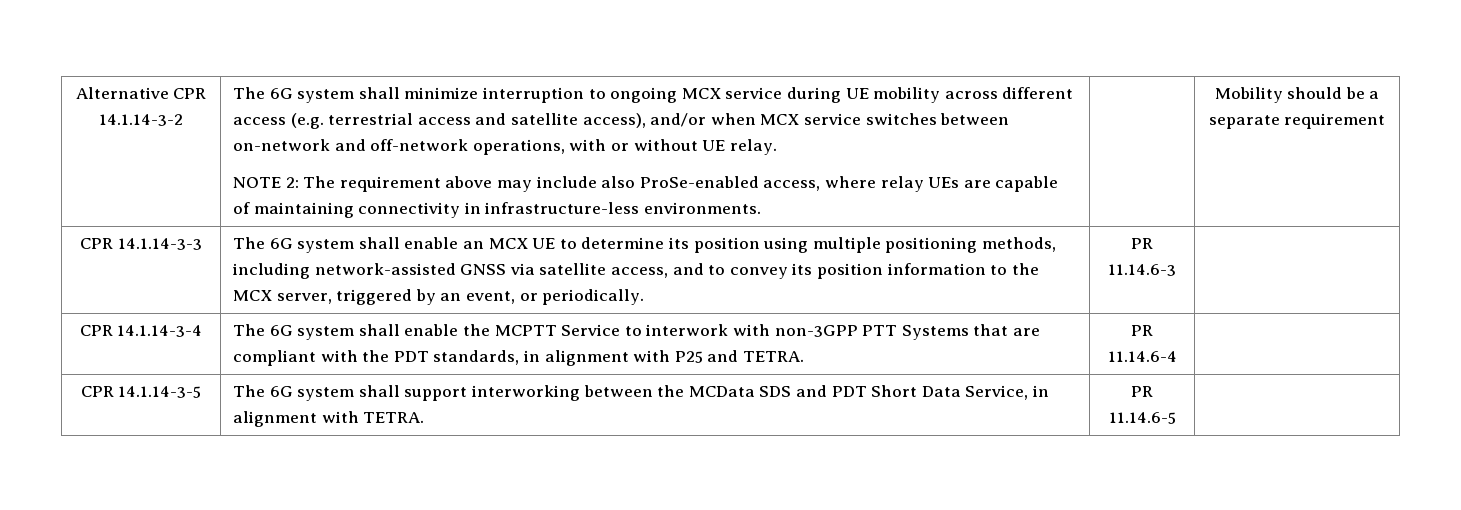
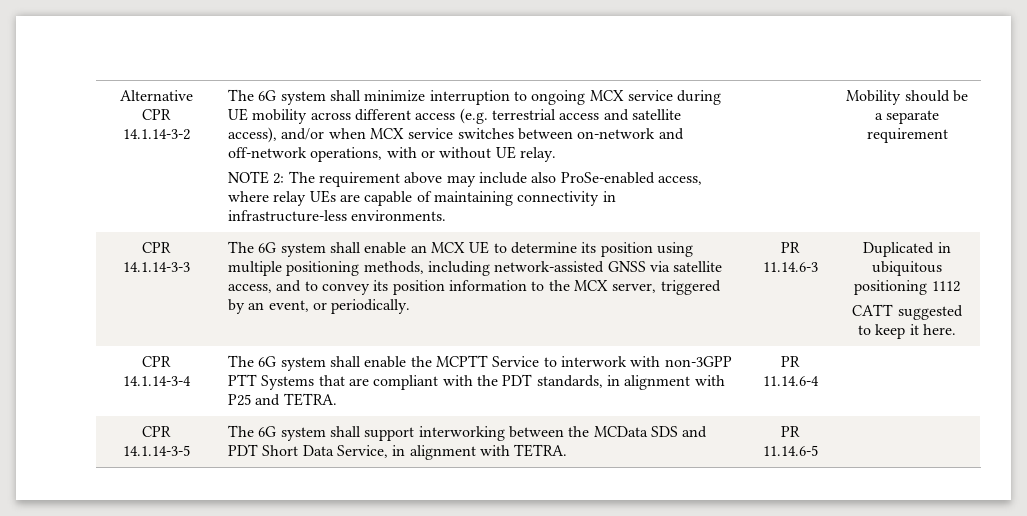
(1176, 270) none -> [863,242,951,257] [872,261,942,276] [854,280,960,295] [852,304,963,320] [858,324,956,339] Duplicated in ubiquitous positioning 1112 // CATT suggested to keep it here.

